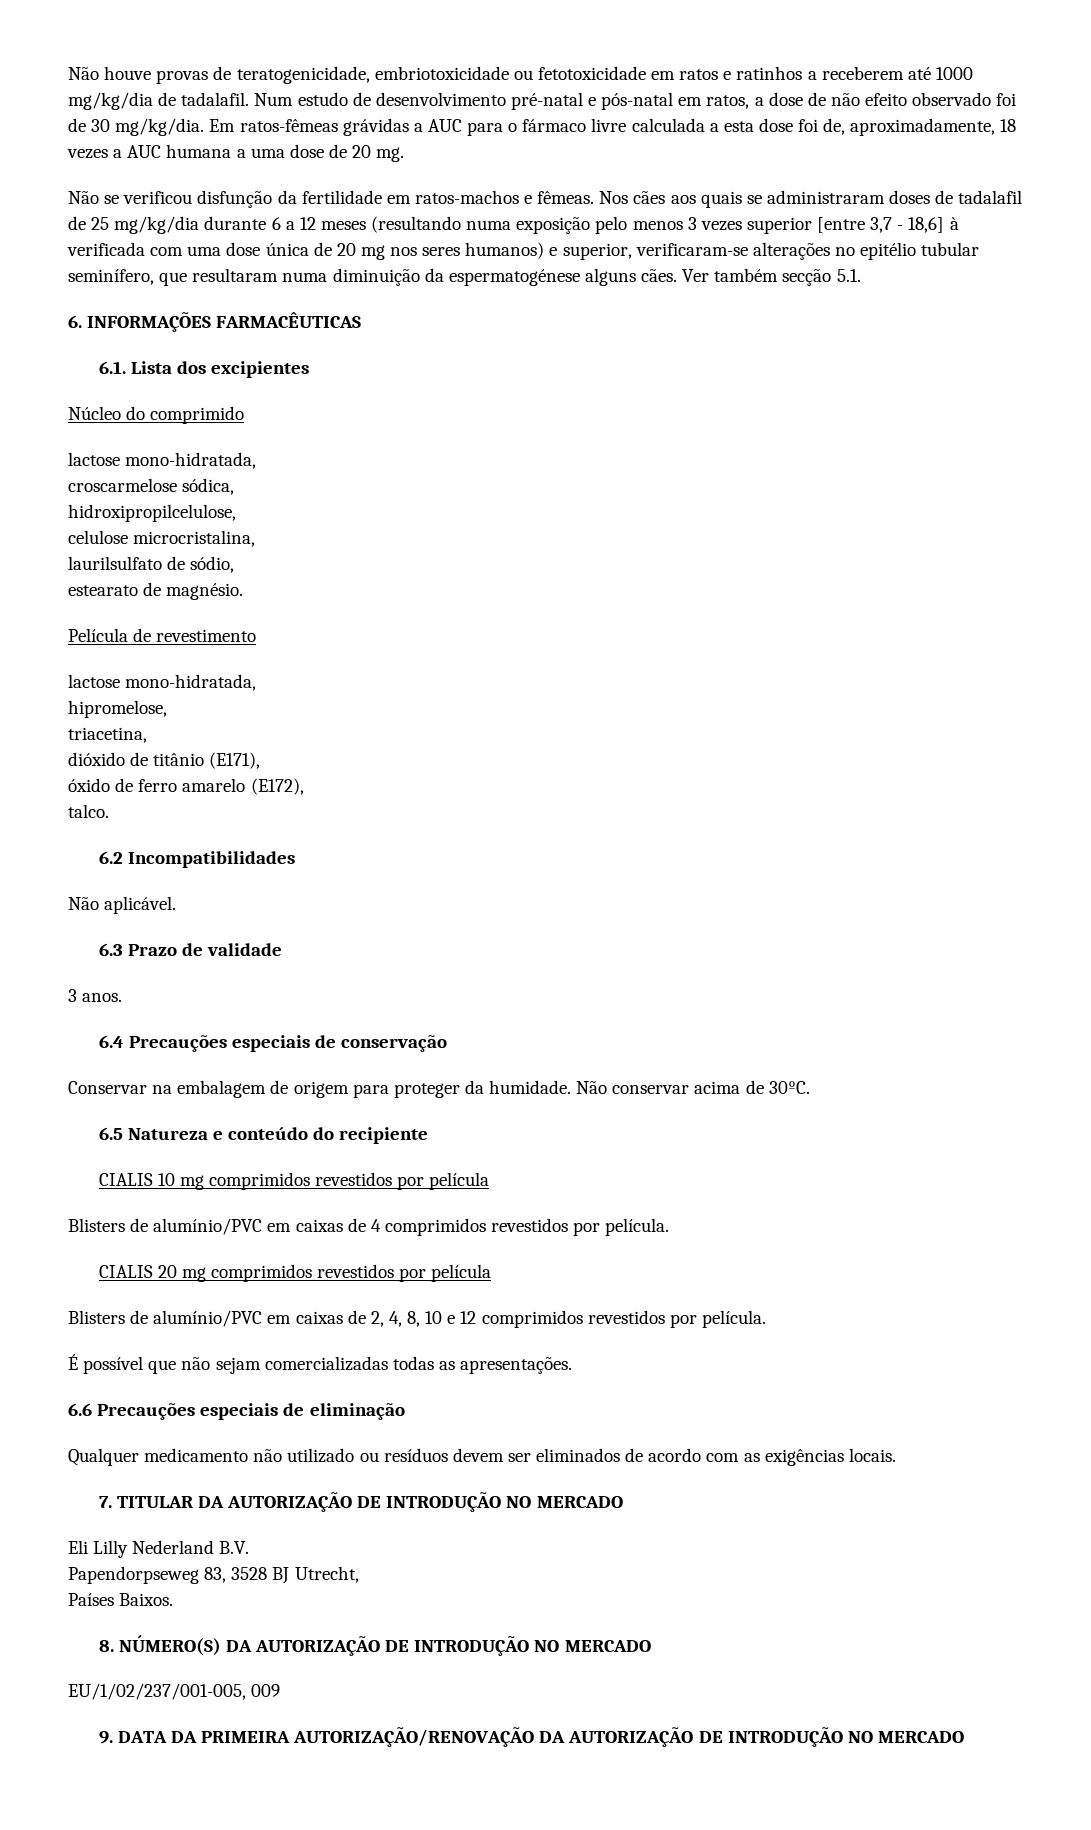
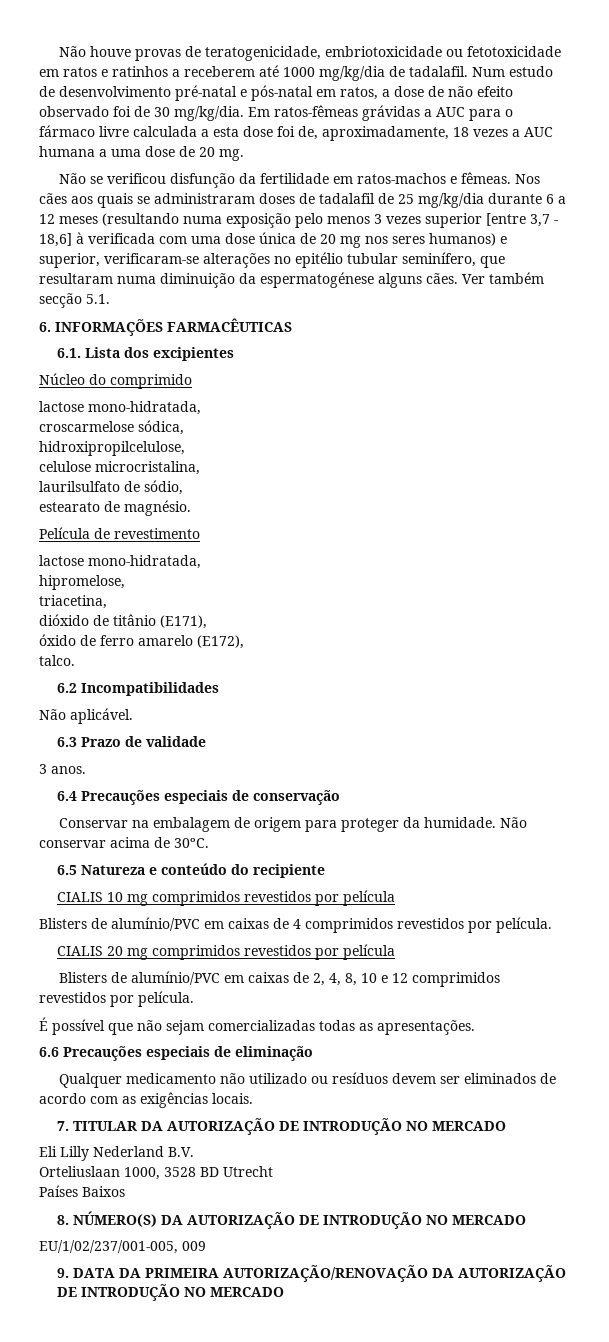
[68,1566,359,1584] Papendorpseweg 83, 3528 BJ Utrecht, -> [39,1166,273,1180] Orteliuslaan 1000, 3528 BD Utrecht
[119,1593,174,1606] Baixos. -> [82,1186,125,1197] Baixos

